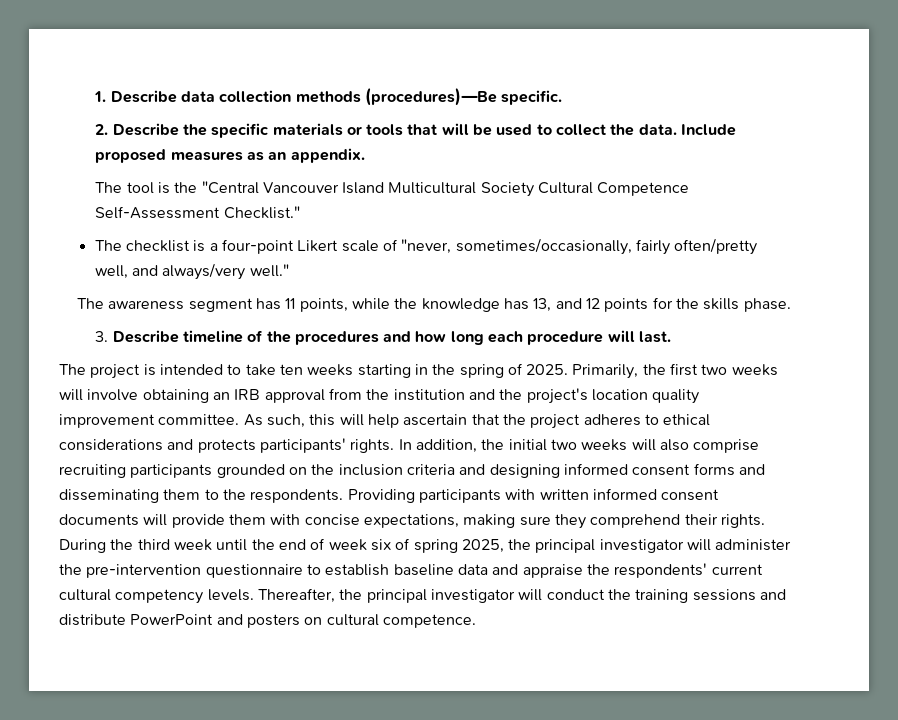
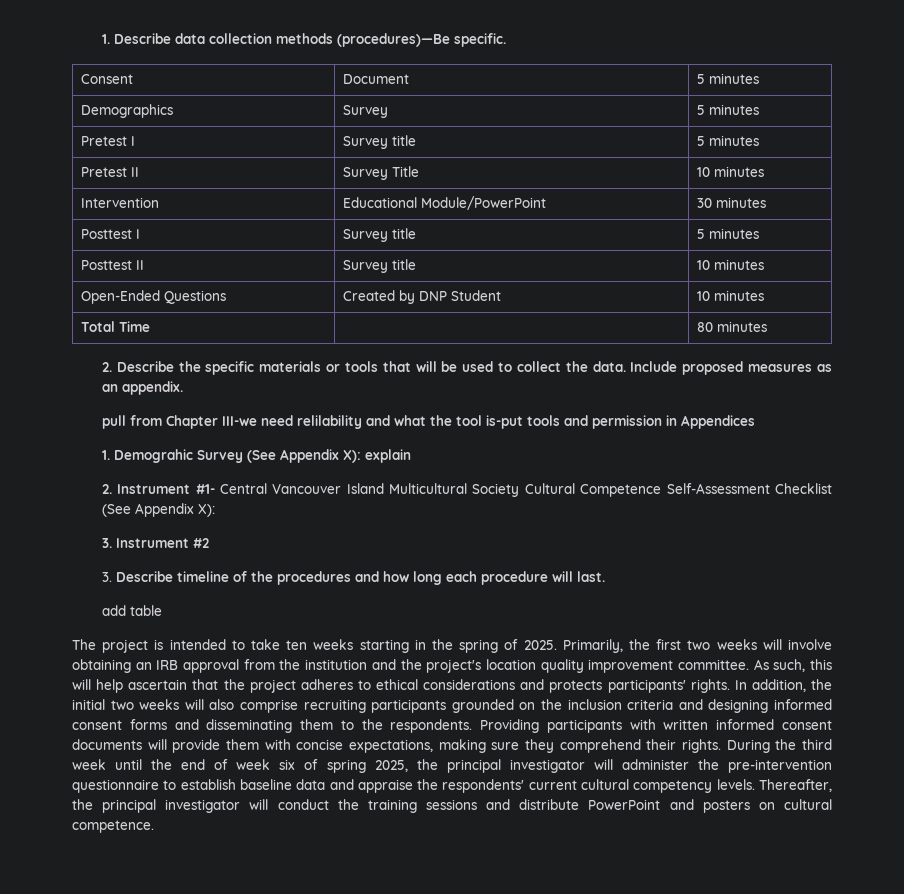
(563, 97) none -> [80,74,133,84] [342,74,409,84] [696,73,759,84] [80,104,173,118] [342,105,388,118] [696,104,759,115] [80,136,135,146] [342,135,416,149] [696,135,759,146] [80,167,139,177] [342,166,419,180] [696,166,764,177] [80,197,159,208] [342,196,546,210] [696,197,766,208] [80,229,140,239] [342,228,416,242] [696,228,759,239] [80,260,144,270] [342,259,416,273] [696,259,764,270] [80,290,226,304] [342,290,501,304] [696,290,764,301] [80,321,150,332] [696,321,767,332] // Consent | Document | 5 minutes // Demographics | Survey | 5 minutes // Pretest I | Survey title | 5 minutes // Pretest II | Survey Title | 10 minutes // Intervention | Educational Module/PowerPoint | 30 minutes // Posttest I | Survey title | 5 minutes // Posttest II | Survey title | 10 minutes // Open-Ended Questions | Created by DNP Student | 10 minutes // Total Time | | 80 minutes
[95,181,259,194] The tool is the "Central -> [101,415,755,429] [101,449,411,463] [101,483,267,494] pull from Chapter III-we need relilability and what the tool is-put tools and permission in Appendices // 1. Demograhic Survey (See Appendix X): explain // 2. Instrument #1- Central
[223,206,300,219] [94,238,758,255] [94,263,289,280] [77,297,791,312] Checklist." // The checklist is a four-point Likert scale of "never, sometimes/occasionally, fairly often/pretty well, and always/very well." // The awareness segment has 11 points, while the knowledge has 13, and 12 points for the skills phase. -> [775,483,833,494] [101,503,215,517] [101,538,209,548] Checklist (See Appendix X): // 3. Instrument #2
(672, 337) none -> [101,605,162,616] // add table

